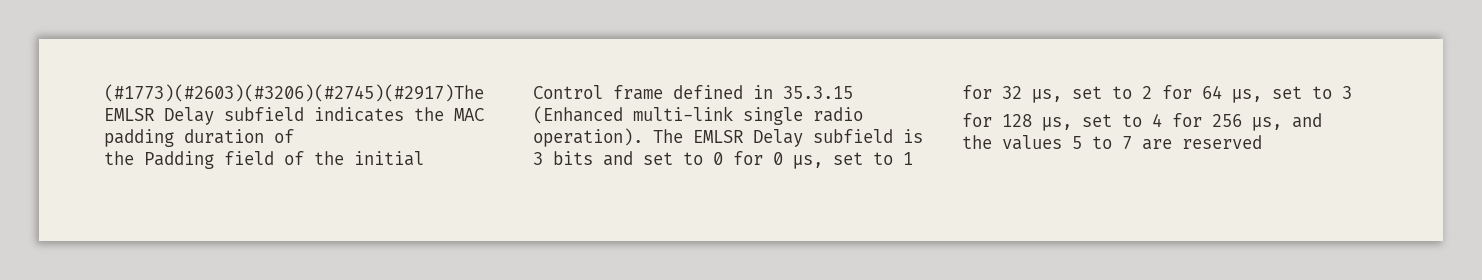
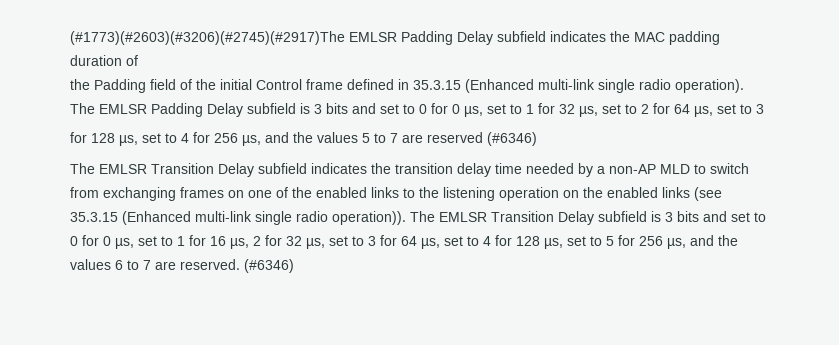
(154, 114) none -> [401,31,453,45] Padding
(743, 136) none -> [151,103,203,117] Padding
(1262, 142) none -> [487,132,537,146] [70,163,749,177] [70,187,722,201] [70,211,766,225] [70,235,738,249] [70,259,294,273] (#6346) // The EMLSR Transition Delay subfield indicates the transition delay time needed by a non-AP MLD to switch from exchanging frames on one of the enabled links to the listening operation on the enabled links (see 35.3.15 (Enhanced multi-link single radio operation)). The EMLSR Transition Delay subfield is 3 bits and set to 0 for 0 µs, set to 1 for 16 µs, 2 for 32 µs, set to 3 for 64 µs, set to 4 for 128 µs, set to 5 for 256 µs, and the values 6 to 7 are reserved. (#6346)

